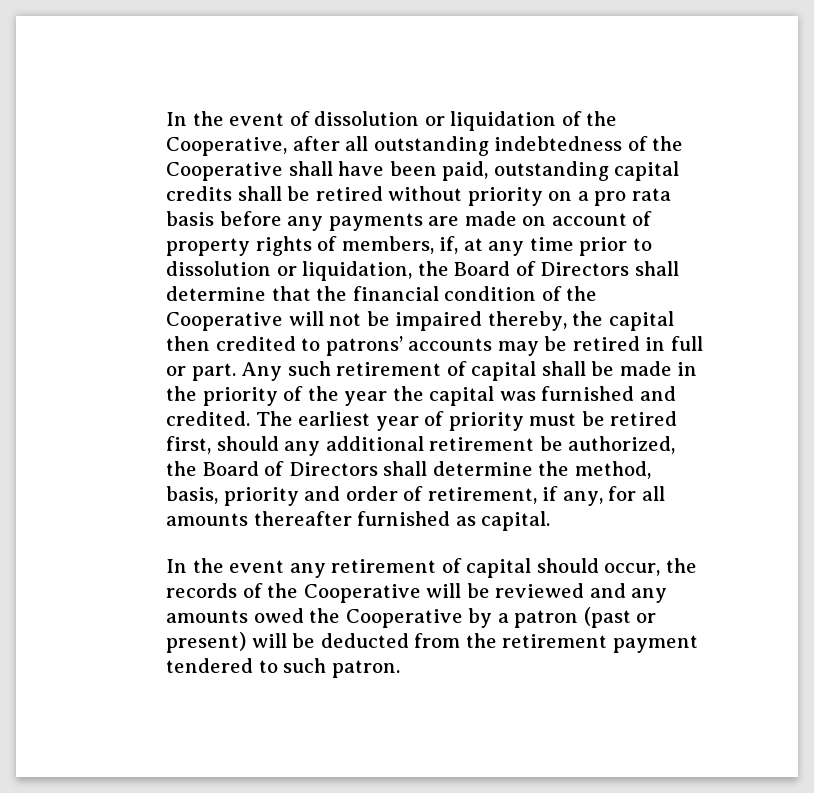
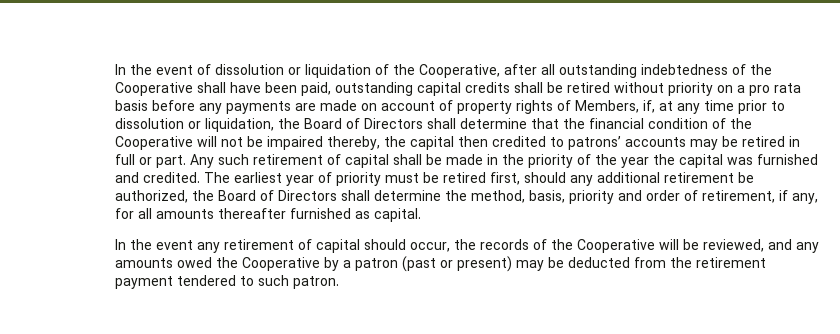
[341,236,434,254] members, -> [574,100,639,113] Members,
[495,583,585,598] reviewed -> [702,239,764,252] reviewed,
[251,633,287,648] will -> [515,260,544,271] may

